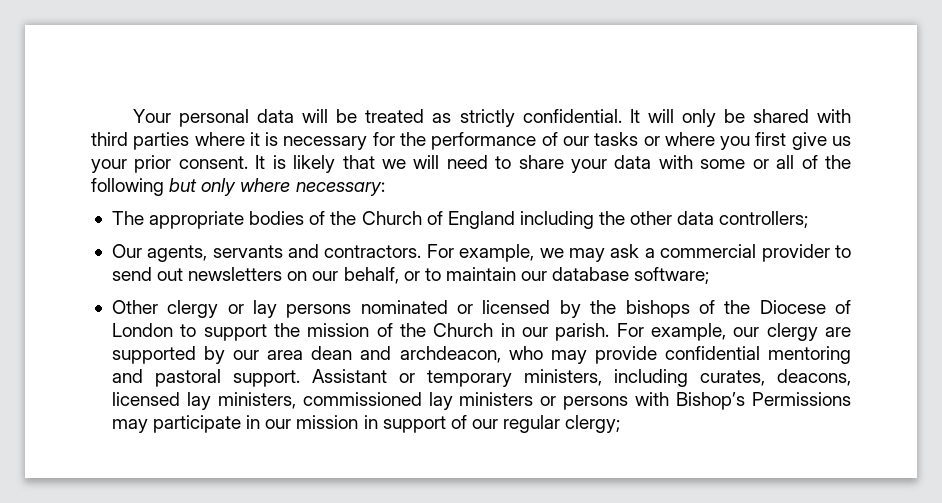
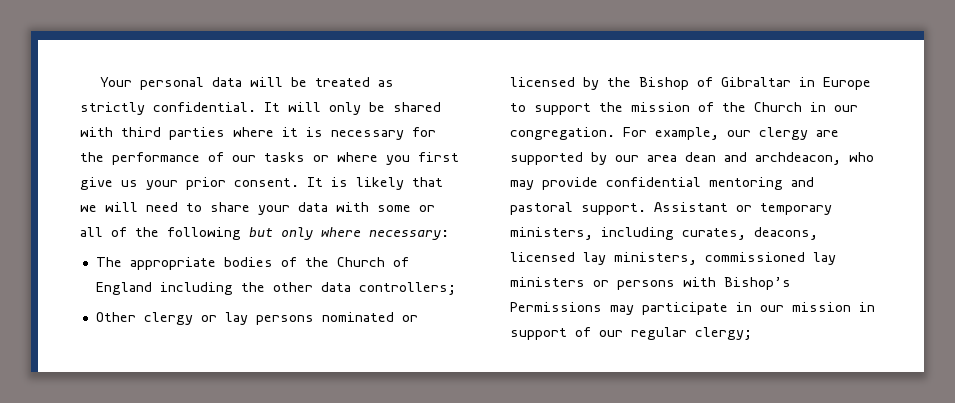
[111,244,851,262] [111,267,710,284] // Our agents, servants and contractors. For example, we may ask a commercial provider to send out newsletters on our behalf, or to maintain our database software; -> (456, 288) none
[625,300,852,318] [111,323,173,337] bishops of the Diocese of London -> [638,77,871,90] Bishop of Gibraltar in Europe
[555,323,610,341] parish. -> [509,127,615,140] congregation.

